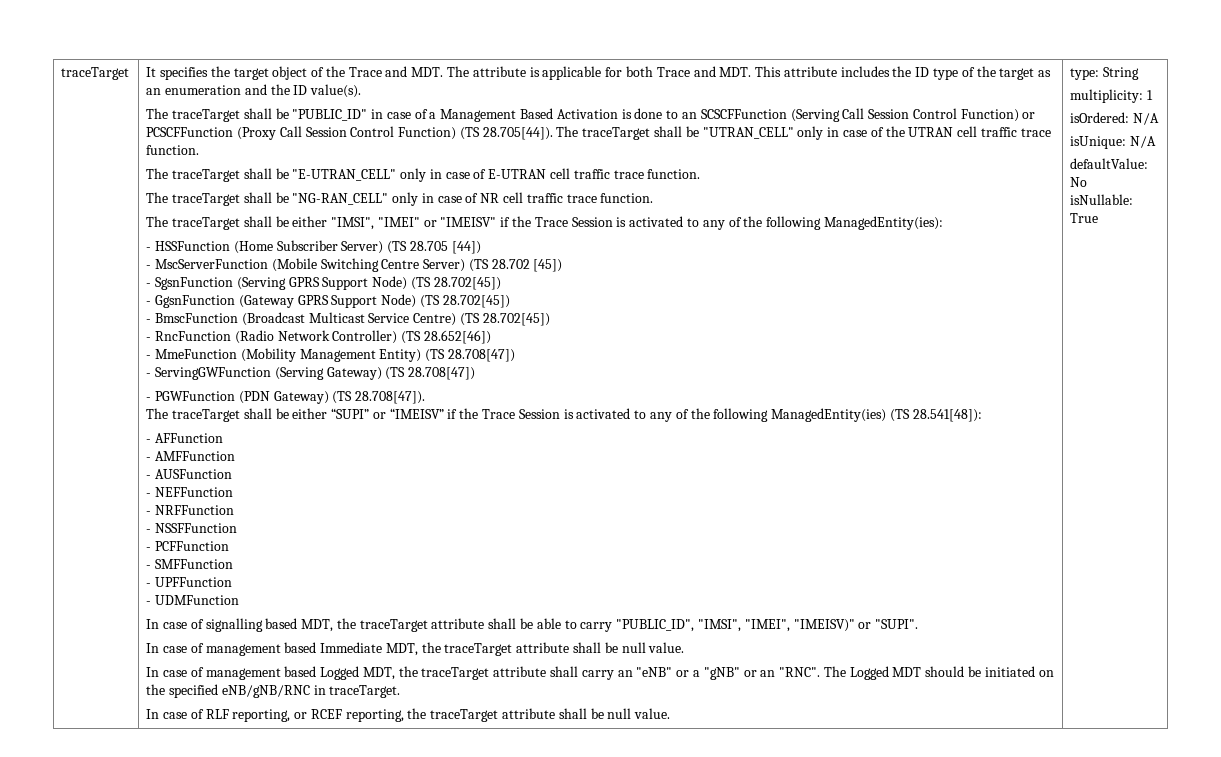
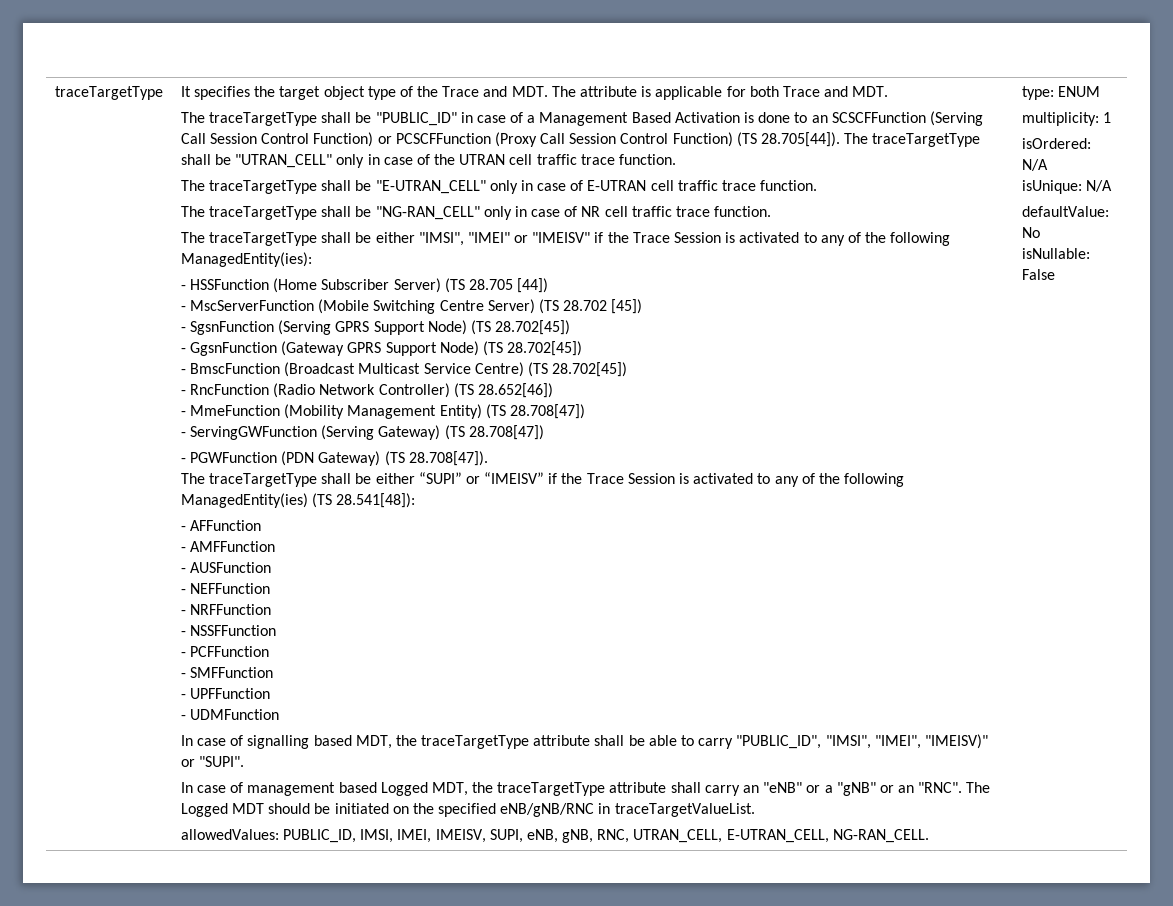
[61,67,130,80] traceTarget -> [54,86,163,100] traceTargetType
(308, 73) none -> [367,86,396,100] type
[755,66,1052,80] [146,84,362,98] [146,108,241,122] This attribute includes the ID type of the target as an enumeration and the ID value(s). // The traceTarget -> [180,112,317,126] // The traceTargetType
[582,127,651,140] traceTarget -> [872,133,981,147] traceTargetType
[172,169,241,182] traceTarget -> [208,180,317,194] traceTargetType
[172,193,241,206] traceTarget -> [208,206,317,220] traceTargetType
[172,217,241,230] traceTarget -> [208,232,317,246] traceTargetType
[172,409,241,422] traceTarget -> [208,473,317,487] traceTargetType
[359,619,428,632] traceTarget -> [421,735,530,749] traceTargetType
[146,642,685,656] // In case of management based Immediate MDT, the traceTarget attribute shall be null value. -> (244, 761) none
[421,667,490,680] traceTarget -> [497,782,606,796] traceTargetType
[329,685,401,698] [146,708,671,722] traceTarget. // In case of RLF reporting, or RCEF reporting, the traceTarget attribute shall be null value. -> [614,803,755,817] [180,829,929,843] traceTargetValueList. // allowedValues: PUBLIC_ID, IMSI, IMEI, IMEISV, SUPI, eNB, gNB, RNC, UTRAN_CELL, E-UTRAN_CELL, NG-RAN_CELL.
[1103,67,1140,80] String -> [1057,86,1100,97] ENUM
[1070,213,1099,223] True -> [1021,269,1055,280] False

